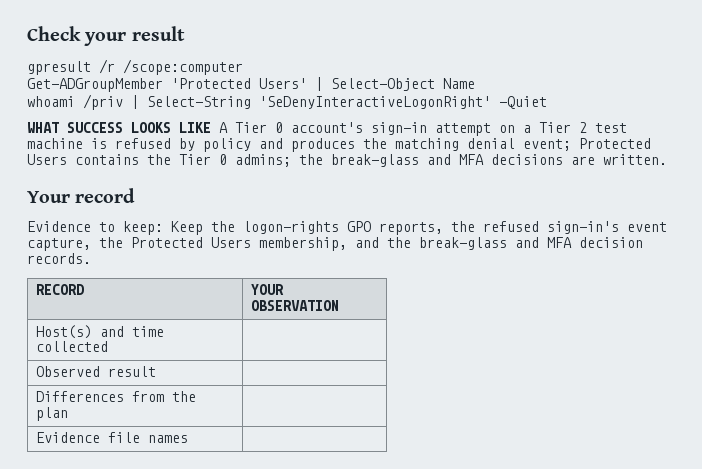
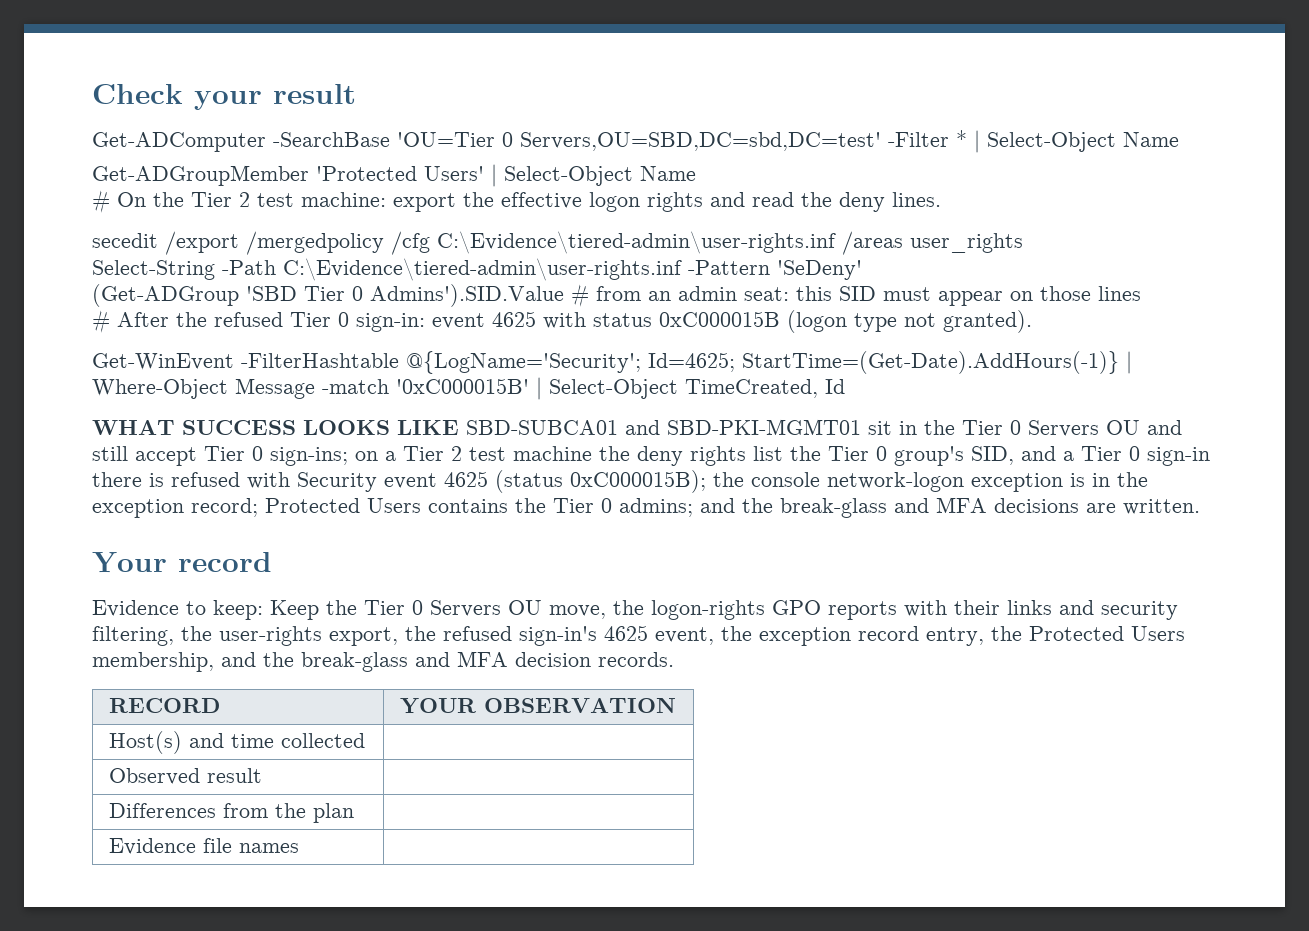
[27,59,243,75] gpresult /r /scope:computer -> [92,130,1179,153] Get-ADComputer -SearchBase 'OU=Tier 0 Servers,OU=SBD,DC=sbd,DC=test' -Filter * | Select-Object Name
[27,94,547,110] [27,122,491,136] whoami /priv | Select-String 'SeDenyInteractiveLogonRight' -Quiet // WHAT SUCCESS LOOKS LIKE A Tier 0 account's sign-in attempt -> [92,190,941,213] [92,231,1023,255] [92,258,862,281] [92,284,1141,307] [92,310,1032,333] [92,351,1132,374] [92,377,845,400] [92,419,1182,437] [92,446,348,466] # On the Tier 2 test machine: export the effective logon rights and read the deny lines. // secedit /export /mergedpolicy /cfg C:\Evidence\tiered-admin\user-rights.inf /areas user_rights // Select-String -Path C:\Evidence\tiered-admin\user-rights.inf -Pattern 'SeDeny' // (Get-ADGroup 'SBD Tier 0 Admins').SID.Value # from an admin seat: this SID must appear on those lines // # After the refused Tier 0 sign-in: event 4625 with status 0xC000015B (logon type not granted). // Get-WinEvent -FilterHashtable @{LogName='Security'; Id=4625; StartTime=(Get-Date).AddHours(-1)} | Where-Object Message -match '0xC000015B' | Select-Object TimeCreated, Id // WHAT SUCCESS LOOKS LIKE SBD-SUBCA01 and SBD-PKI-MGMT01 sit in the Tier 0 Servers OU and still accept Tier 0 sign-ins;
[91,138,571,152] is refused by policy and produces the matching denial event; -> [599,446,1210,466] [92,470,1148,493] [92,498,258,518] the deny rights list the Tier 0 group's SID, and a Tier 0 sign-in there is refused with Security event 4625 (status 0xC000015B); the console network-logon exception is in the exception record;
(291, 160) none -> [700,498,735,513] and
[243,221,667,235] [27,238,91,251] logon-rights GPO reports, the refused sign-in's event capture, -> [364,600,1178,620] [92,625,984,646] Tier 0 Servers OU move, the logon-rights GPO reports with their links and security filtering, the user-rights export, the refused sign-in's 4625 event, the exception record entry,

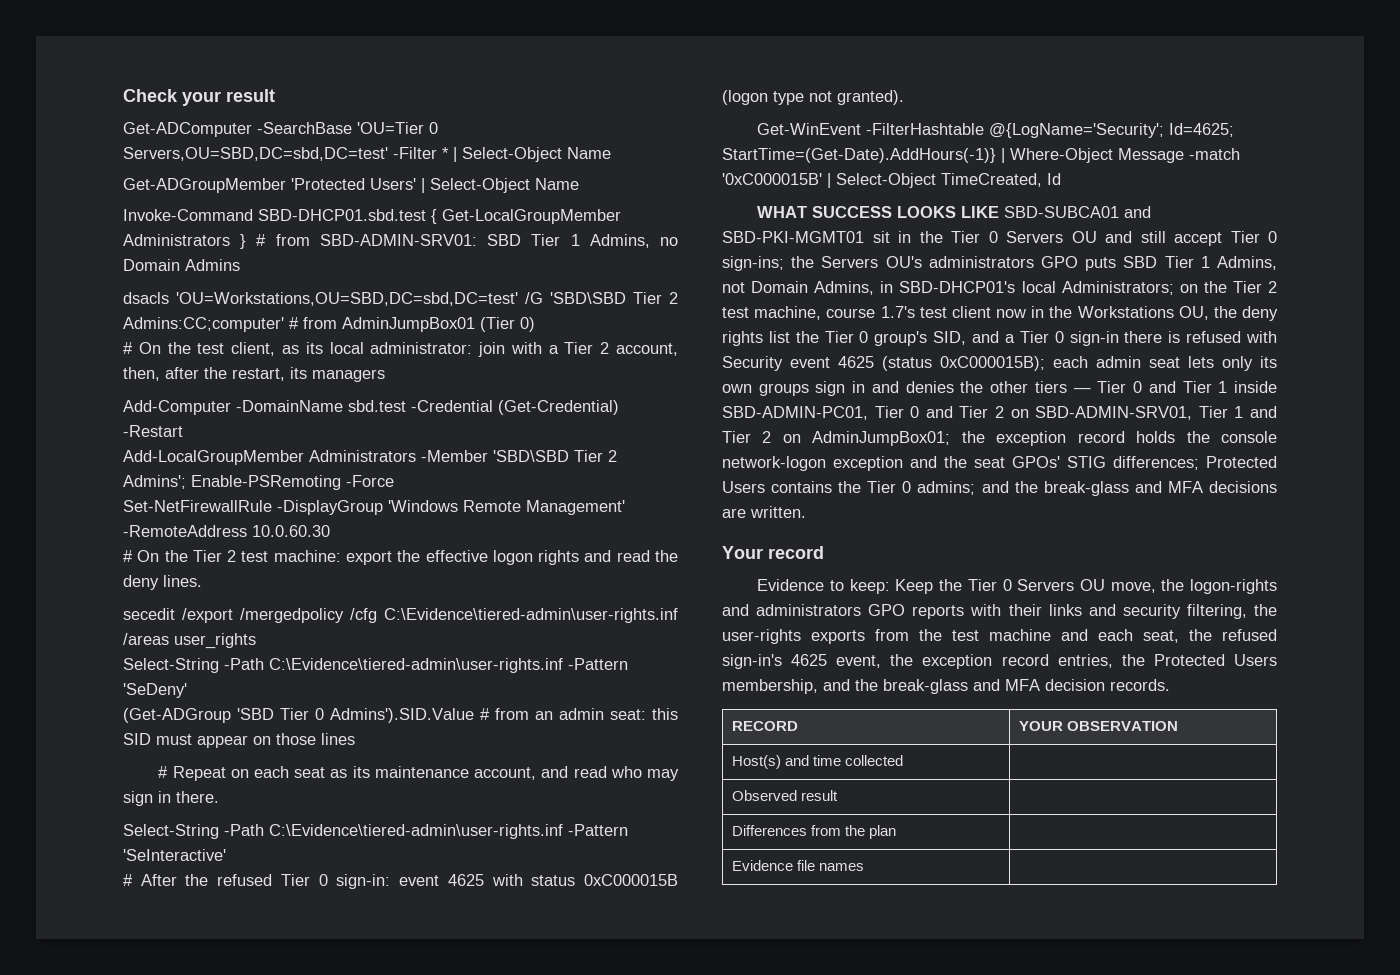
(696, 173) none -> [123,209,621,224] [123,234,678,249] [123,259,240,271] [123,292,678,306] [123,317,535,332] [123,342,678,357] [123,367,385,382] [123,400,619,415] [123,425,183,437] [123,450,617,465] [123,475,394,490] [123,500,625,515] [123,525,330,537] // Invoke-Command SBD-DHCP01.sbd.test { Get-LocalGroupMember Administrators } # from SBD-ADMIN-SRV01: SBD Tier 1 Admins, no Domain Admins // dsacls 'OU=Workstations,OU=SBD,DC=sbd,DC=test' /G 'SBD\SBD Tier 2 Admins:CC;computer' # from AdminJumpBox01 (Tier 0) // # On the test client, as its local administrator: join with a Tier 2 account, then, after the restart, its managers // Add-Computer -DomainName sbd.test -Credential (Get-Credential) -Restart // Add-LocalGroupMember Administrators -Member 'SBD\SBD Tier 2 Admins'; Enable-PSRemoting -Force // Set-NetFirewallRule -DisplayGroup 'Windows Remote Management' -RemoteAddress 10.0.60.30
(1141, 293) none -> [158,766,679,781] [123,791,219,806] [123,824,628,839] [123,849,226,861] // # Repeat on each seat as its maintenance account, and read who may sign in there. // Select-String -Path C:\Evidence\tiered-admin\user-rights.inf -Pattern 'SeInteractive'
[355,446,592,461] on a Tier 2 test machine -> [791,256,1277,271] [722,281,1277,295] [722,306,1209,320] the Servers OU's administrators GPO puts SBD Tier 1 Admins, not Domain Admins, in SBD-DHCP01's local Administrators; on the Tier 2 test machine, course 1.7's test client now in the Workstations OU,
[713,472,1148,492] [92,498,258,518] the console network-logon exception is in the exception record; -> [1053,356,1277,371] [722,381,1277,396] [722,406,1277,420] [722,431,1277,446] [722,456,1199,471] each admin seat lets only its own groups sign in and denies the other tiers — Tier 0 and Tier 1 inside SBD-ADMIN-PC01, Tier 0 and Tier 2 on SBD-ADMIN-SRV01, Tier 1 and Tier 2 on AdminJumpBox01; the exception record holds the console network-logon exception and the seat GPOs' STIG differences;
(765, 610) none -> [722,604,862,616] and administrators
[329,627,398,646] export, -> [811,629,1179,644] exports from the test machine and each seat,
[926,627,984,646] entry, -> [1057,654,1113,668] entries,

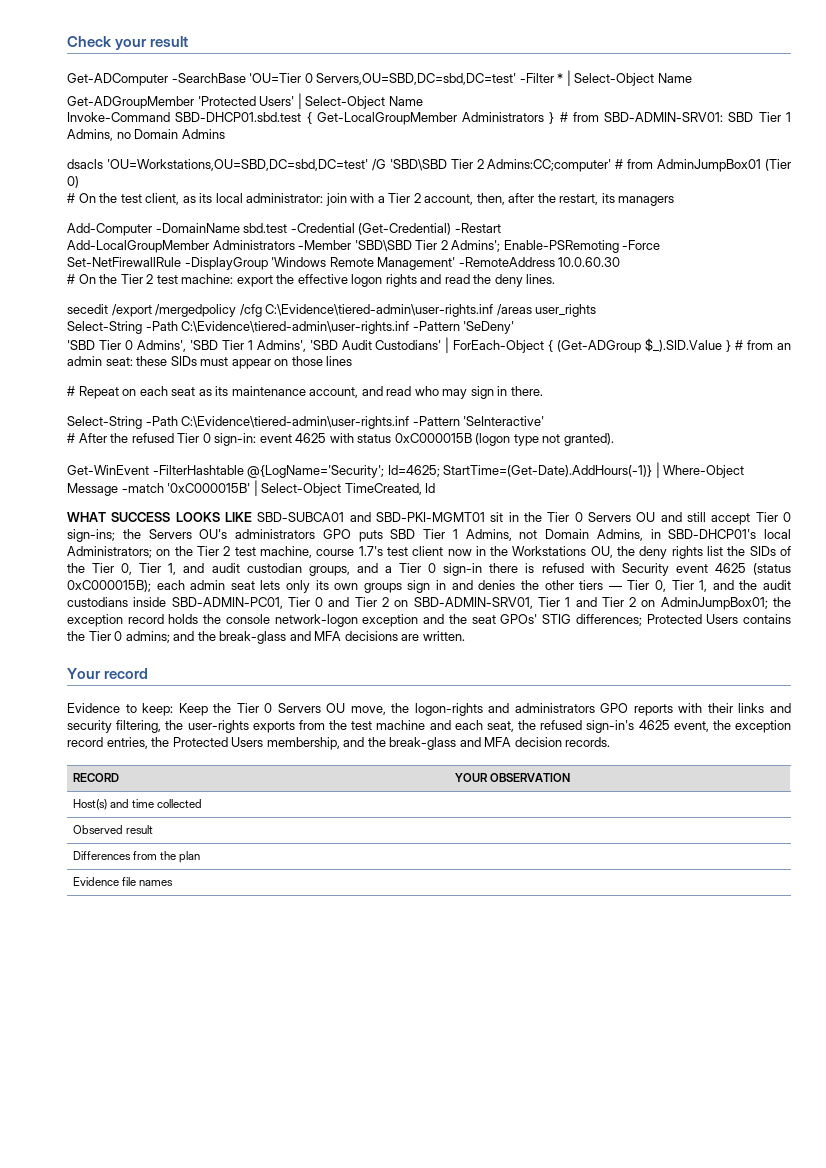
[123,708,231,723] (Get-ADGroup -> (515, 327) none
[330,708,474,723] Admins').SID.Value -> [136,337,732,353] Admins', 'SBD Tier 1 Admins', 'SBD Audit Custodians' | ForEach-Object { (Get-ADGroup $_).SID.Value }
[652,708,678,720] [123,733,151,745] this SID -> [136,356,197,366] these SIDs
[824,331,967,346] Tier 0 group's SID, -> [749,546,792,556] [67,563,350,576] SIDs of the Tier 0, Tier 1, and audit custodian groups,
[1133,381,1228,393] 0 and Tier 1 -> [654,580,791,592] [67,597,128,607] 0, Tier 1, and the audit custodians

